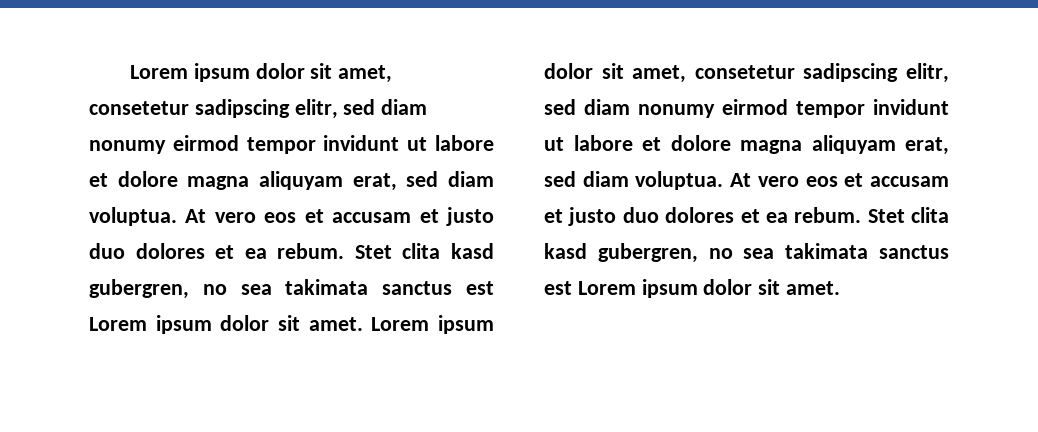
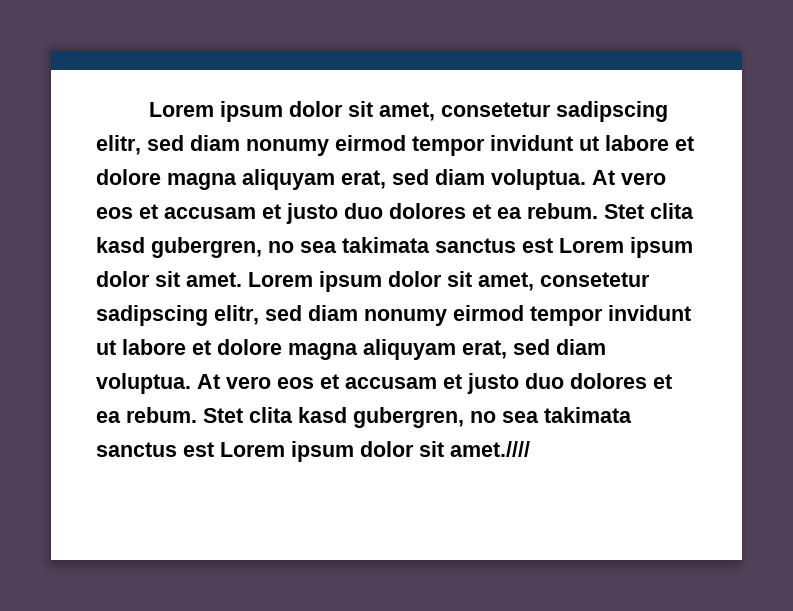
[786,281,841,295] amet. -> [450,441,530,457] amet.////

